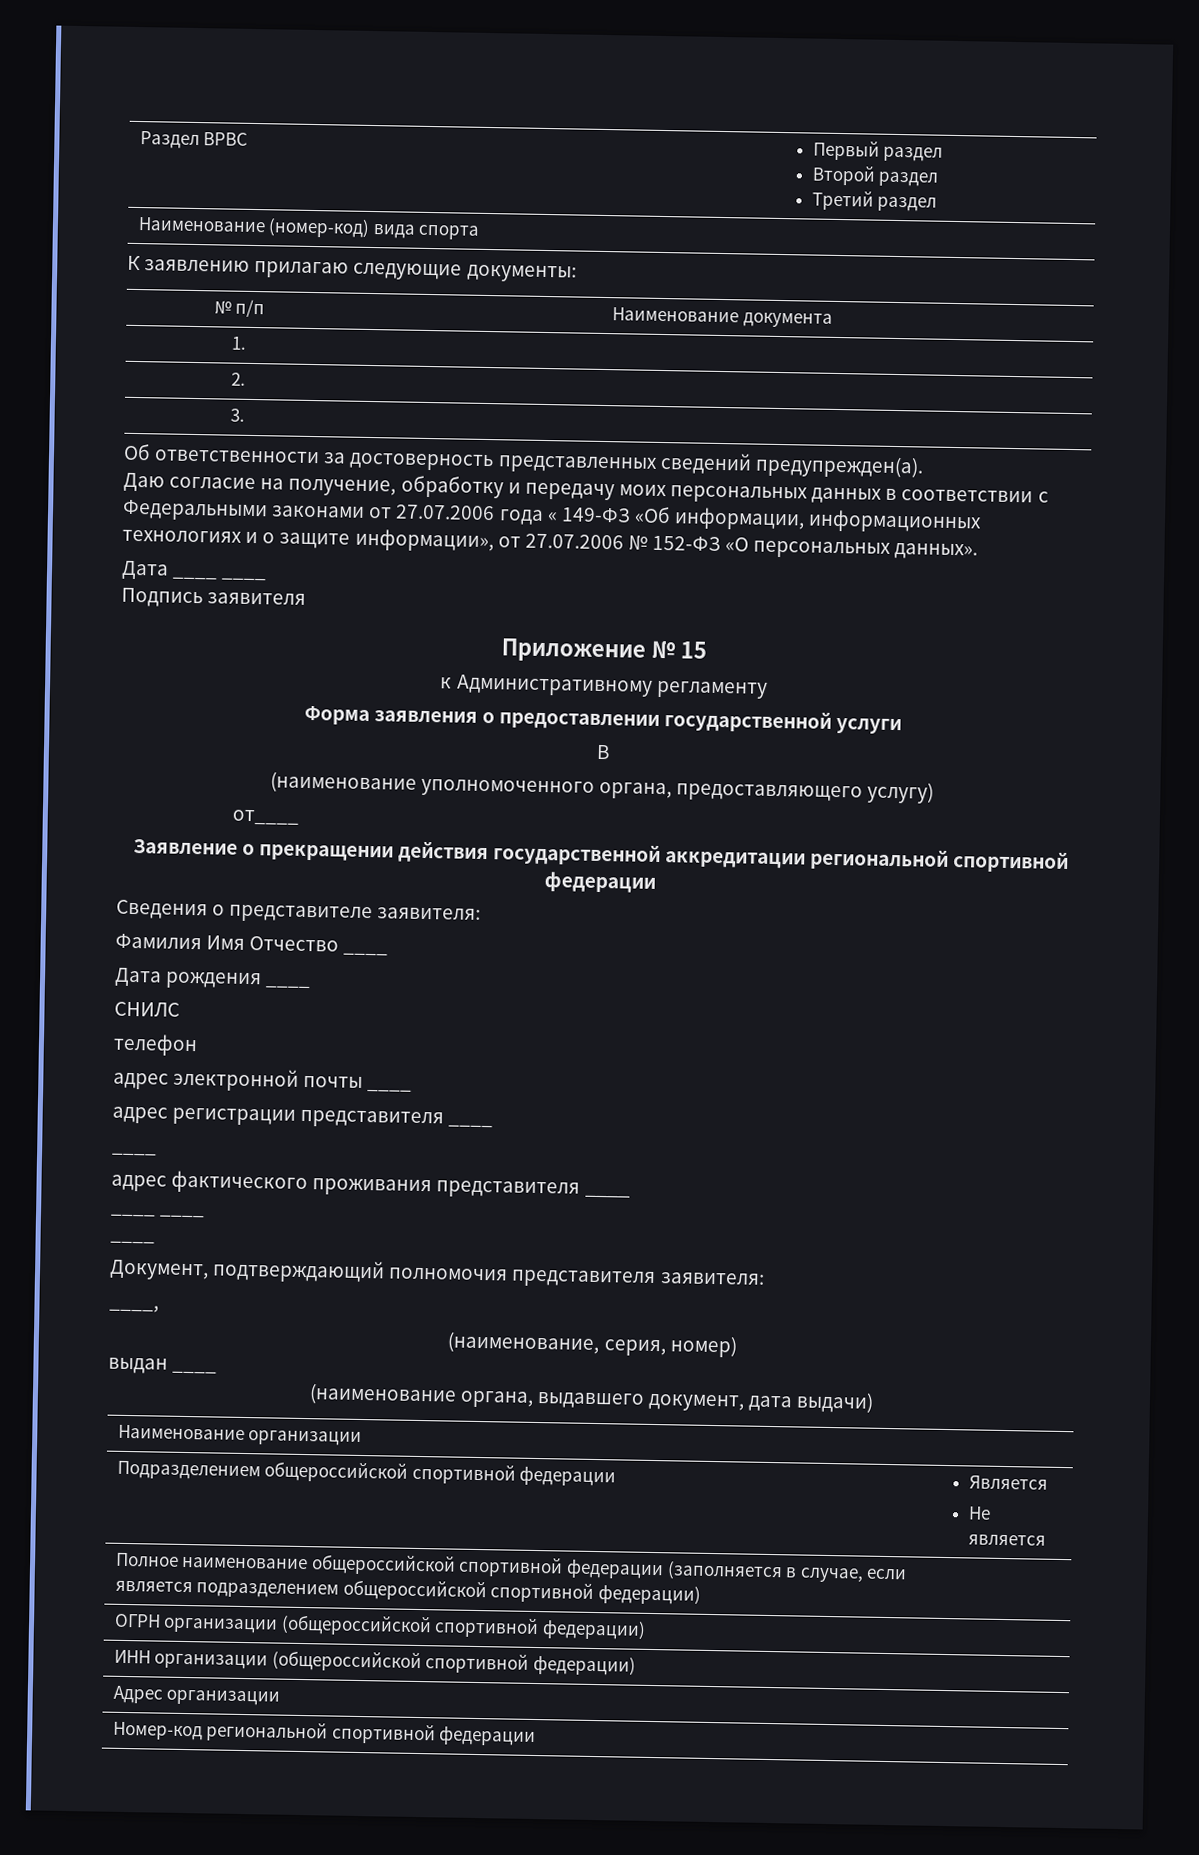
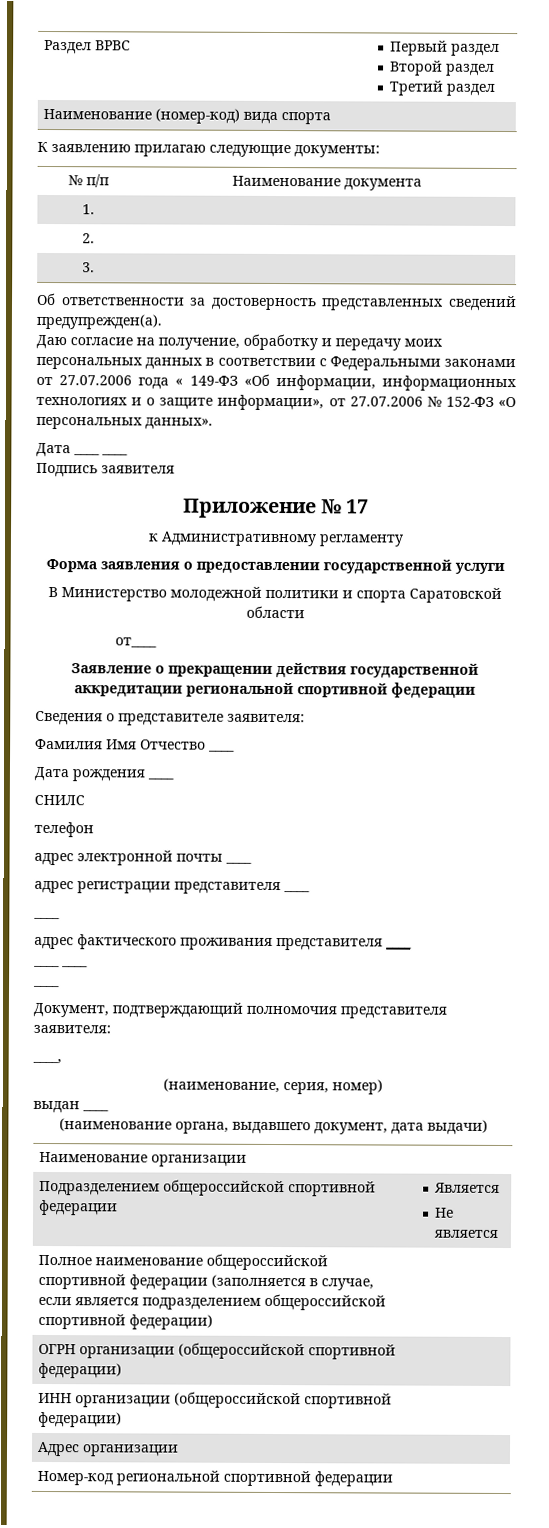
[680,641,708,659] 15 -> [346,499,370,514] 17
[269,771,935,804] // (наименование уполномоченного органа, предоставляющего услугу) -> [61,586,502,603] [245,605,305,619] Министерство молодежной политики и спорта Саратовской области

